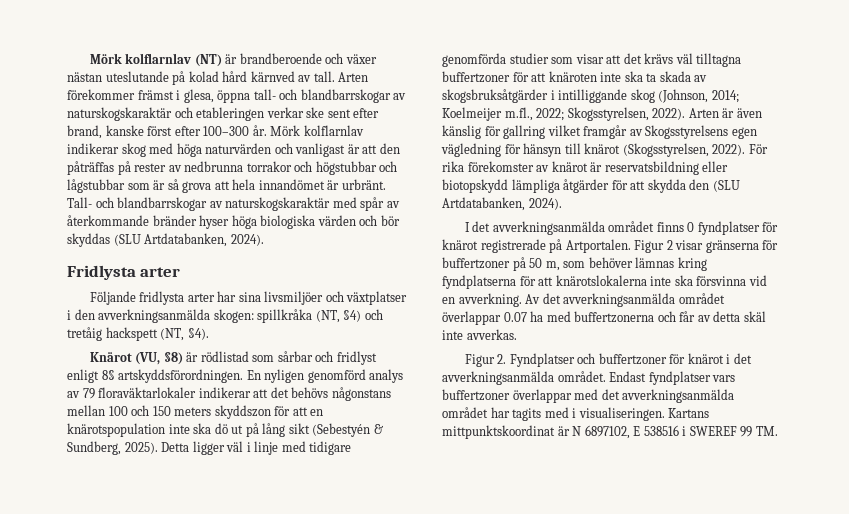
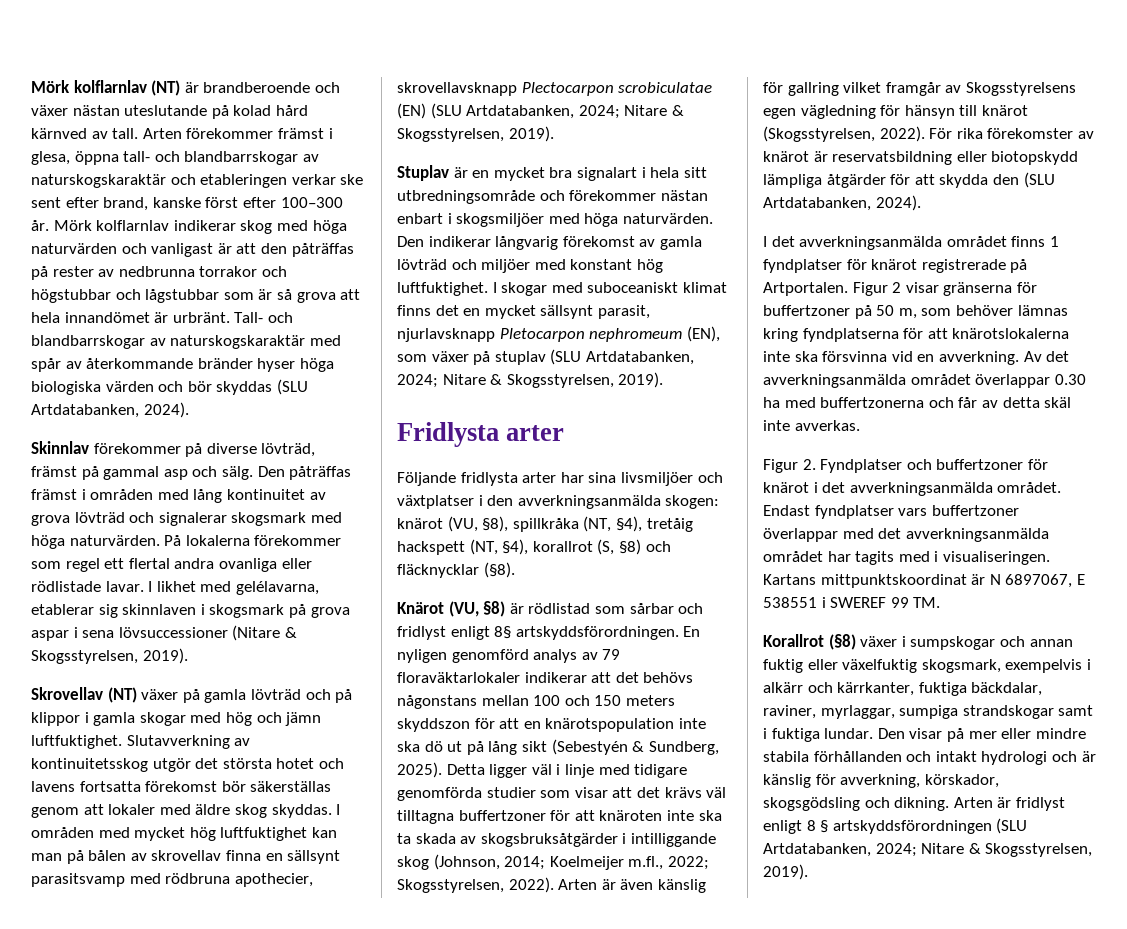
(264, 240) none -> [31,441,316,457] [31,466,352,480] [31,489,326,503] [31,512,342,526] [31,535,342,549] [31,558,312,572] [31,581,319,595] [31,604,350,618] [31,625,297,641] [31,648,188,664] [31,687,353,703] [31,712,322,726] [31,735,251,749] [31,758,344,772] [31,781,332,792] [31,804,341,818] [31,827,337,841] [31,850,341,864] [31,873,313,887] [397,82,713,96] [397,103,684,119] [397,126,554,142] [397,165,707,181] [397,190,708,204] [397,213,713,227] [397,236,702,250] [397,259,663,273] [397,282,727,296] [397,305,650,319] [397,326,720,342] [397,349,694,365] [397,372,664,388] // Skinnlav förekommer på diverse lövträd, främst på gammal asp och sälg. Den påträffas främst i områden med lång kontinuitet av grova lövträd och signalerar skogsmark med höga naturvärden. På lokalerna förekommer som regel ett flertal andra ovanliga eller rödlistade lavar. I likhet med gelélavarna, etablerar sig skinnlaven i skogsmark på grova aspar i sena lövsuccessioner (Nitare & Skogsstyrelsen, 2019). // Skrovellav (NT) växer på gamla lövträd och på klippor i gamla skogar med hög och jämn luftfuktighet. Slutavverkning av kontinuitetsskog utgör det största hotet och lavens fortsatta förekomst bör säkerställas genom att lokaler med äldre skog skyddas. I områden med mycket hög luftfuktighet kan man på bålen av skrovellav finna en sällsynt parasitsvamp med rödbruna apothecier, skrovellavsknapp Plectocarpon scrobiculatae (EN) (SLU Artdatabanken, 2024; Nitare & Skogsstyrelsen, 2019). // Stuplav är en mycket bra signalart i hela sitt utbredningsområde och förekommer nästan enbart i skogsmiljöer med höga naturvärden. Den indikerar långvarig förekomst av gamla lövträd och miljöer med konstant hög luftfuktighet. I skogar med suboceaniskt klimat finns det en mycket sällsynt parasit, njurlavsknapp Pletocarpon nephromeum (EN), som växer på stuplav (SLU Artdatabanken, 2024; Nitare & Skogsstyrelsen, 2019).
[257,309,383,323] [67,327,209,341] spillkråka (NT, §4) och tretåig hackspett (NT, §4). -> [397,516,693,532] [397,539,671,555] [397,562,515,578] knärot (VU, §8), spillkråka (NT, §4), tretåig hackspett (NT, §4), korallrot (S, §8) och fläcknycklar (§8).
[687,222,695,232] 0 -> [1049,236,1059,247] 1
[503,312,527,322] 0.07 -> [1054,374,1086,385] 0.30
[584,425,679,439] 6897102, E 538516 -> [1005,574,1085,588] [763,597,817,608] 6897067, E 538551
(778, 431) none -> [763,634,1073,650] [763,659,1091,673] [763,682,1043,696] [763,705,1094,719] [763,728,1086,742] [763,751,1096,765] [763,774,999,788] [763,797,1065,811] [763,818,1028,834] [763,843,1093,857] [763,864,808,880] // Korallrot (§8) växer i sumpskogar och annan fuktig eller växelfuktig skogsmark, exempelvis i alkärr och kärrkanter, fuktiga bäckdalar, raviner, myrlaggar, sumpiga strandskogar samt i fuktiga lundar. Den visar på mer eller mindre stabila förhållanden och intakt hydrologi och är känslig för avverkning, körskador, skogsgödsling och dikning. Arten är fridlyst enligt 8 § artskyddsförordningen (SLU Artdatabanken, 2024; Nitare & Skogsstyrelsen, 2019).

